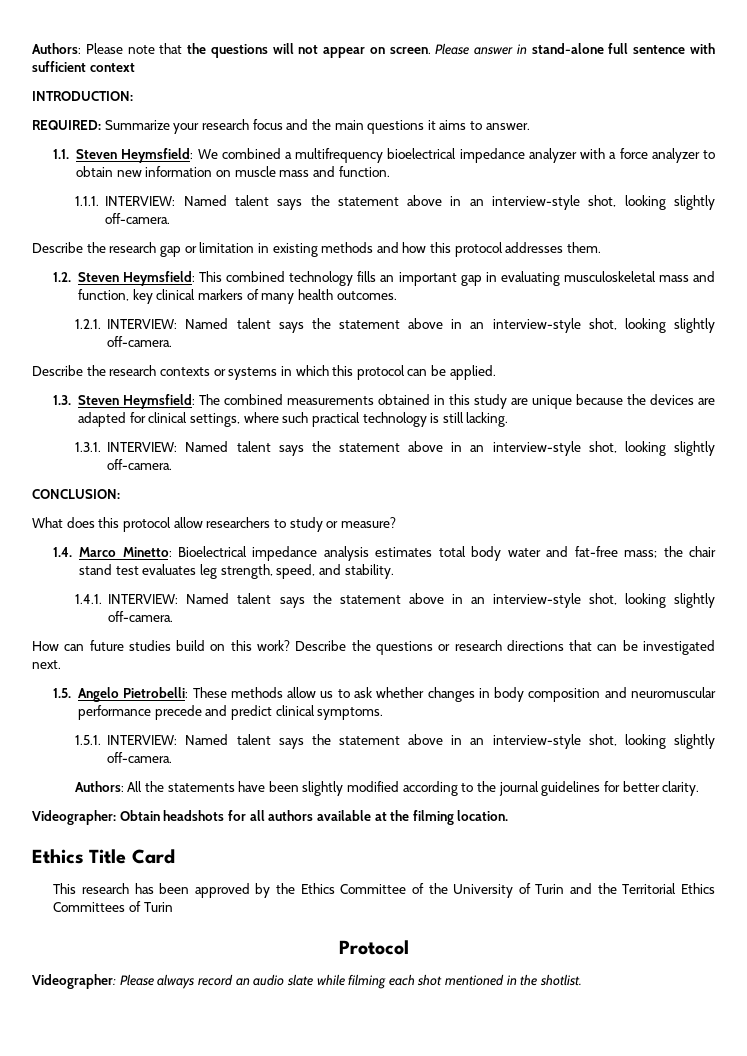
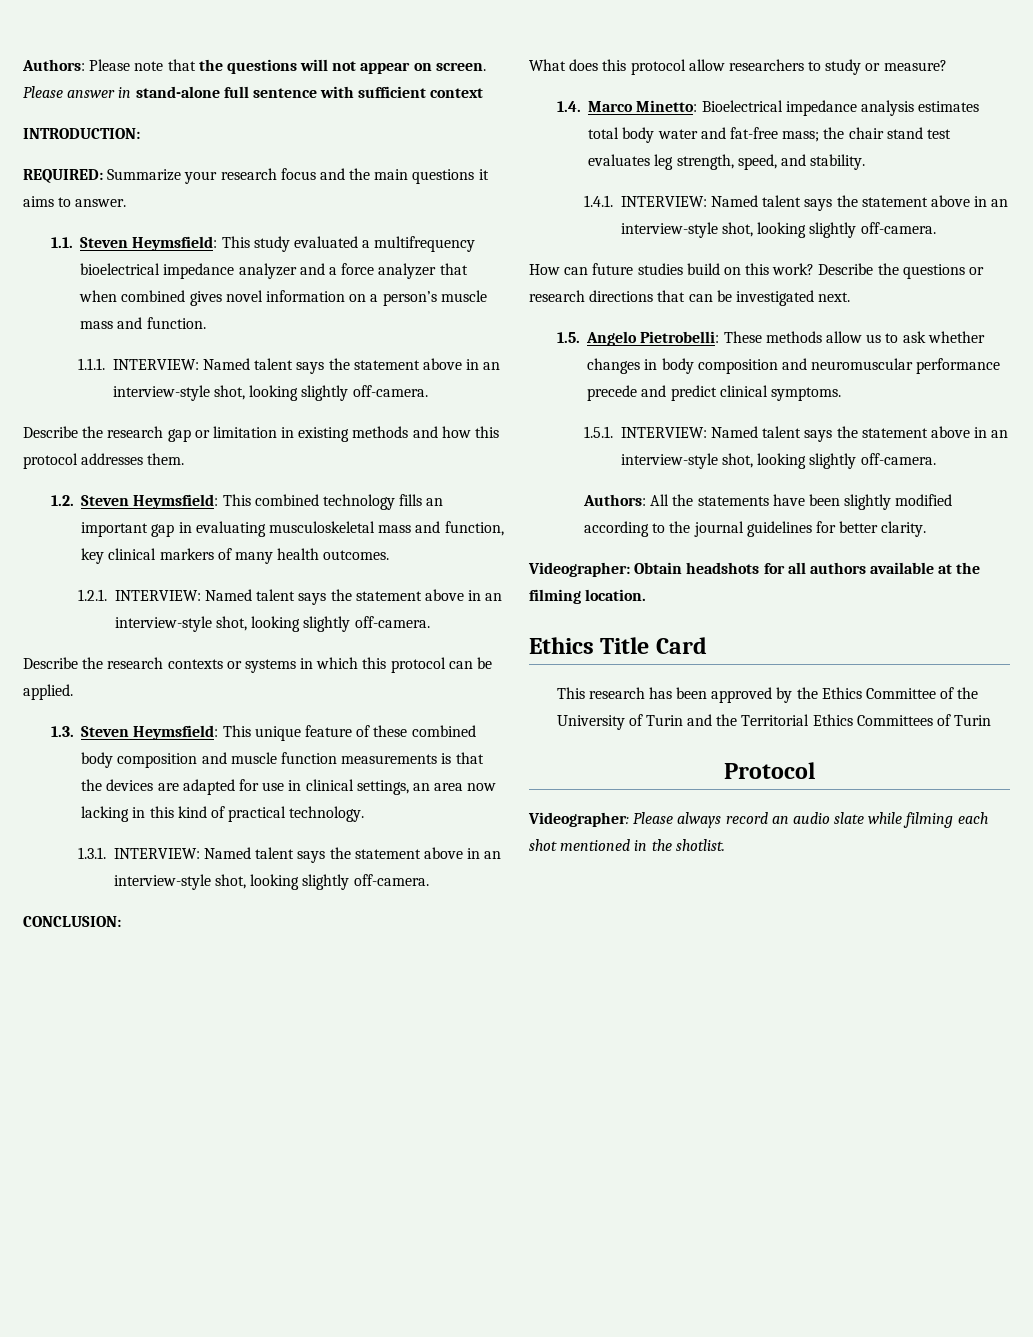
[197,148,281,159] We combined -> [221,236,359,252] This study evaluated
[580,148,606,159] with -> [299,263,325,275] and
[702,150,715,159] [76,166,231,177] to obtain new information on -> [439,263,468,275] [79,290,437,306] that when combined gives novel information on a person’s
[199,394,624,409] The combined measurements obtained in this study are unique because -> [222,725,476,741] [81,752,484,768] This unique feature of these combined body composition and muscle function measurements is that
[148,412,509,427] clinical settings, where such practical technology is still lacking. -> [262,779,497,795] [81,806,365,822] use in clinical settings, an area now lacking in this kind of practical technology.

